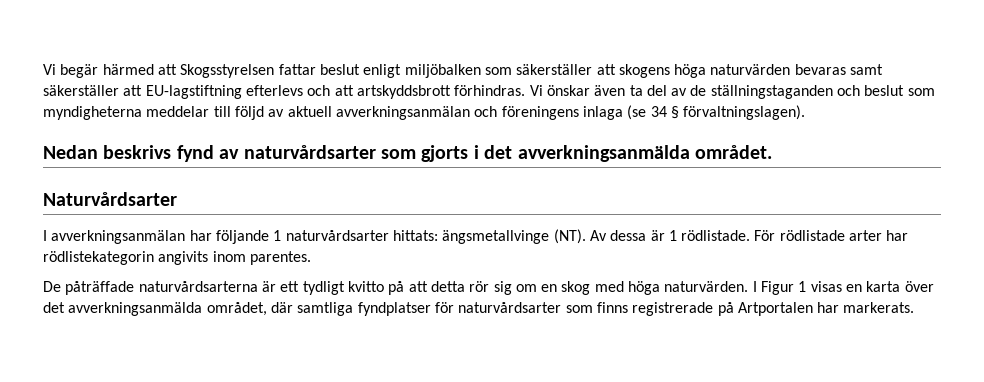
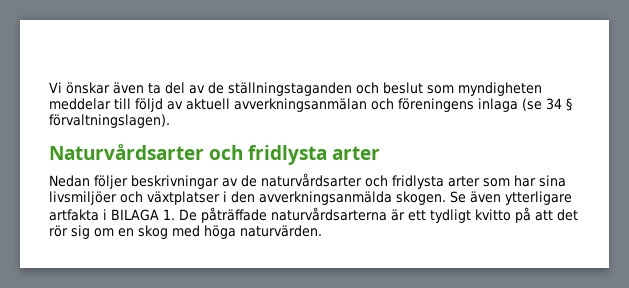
[43,64,884,78] [43,85,543,99] Vi begär härmed att Skogsstyrelsen fattar beslut enligt miljöbalken som säkerställer att skogens höga naturvärden bevaras samt säkerställer att EU-lagstiftning efterlevs och att artskyddsbrott förhindras. Vi -> [49,82,62,93] Vi
[43,106,142,120] myndigheterna -> [458,82,542,96] myndigheten
[43,145,772,162] [43,192,177,206] [43,229,909,244] [43,251,311,265] Nedan beskrivs fynd av naturvårdsarter som gjorts i det avverkningsanmälda området. // Naturvårdsarter // I avverkningsanmälan har följande 1 naturvårdsarter hittats: ängsmetallvinge (NT). Av dessa är 1 rödlistade. För rödlistade arter har rödlistekategorin angivits inom parentes. // -> [49,144,381,165] [49,173,566,189] [49,191,572,205] [49,209,175,221] Naturvårdsarter och fridlysta arter // Nedan följer beskrivningar av de naturvårdsarter och fridlysta arter som har sina livsmiljöer och växtplatser i den avverkningsanmälda skogen. Se även ytterligare artfakta i BILAGA 1.
[430,281,465,292] detta -> [557,209,578,221] det
[752,281,934,295] [43,302,915,316] I Figur 1 visas en karta över det avverkningsanmälda området, där samtliga fyndplatser för naturvårdsarter som finns registrerade på Artportalen har markerats. -> (322, 231) none

